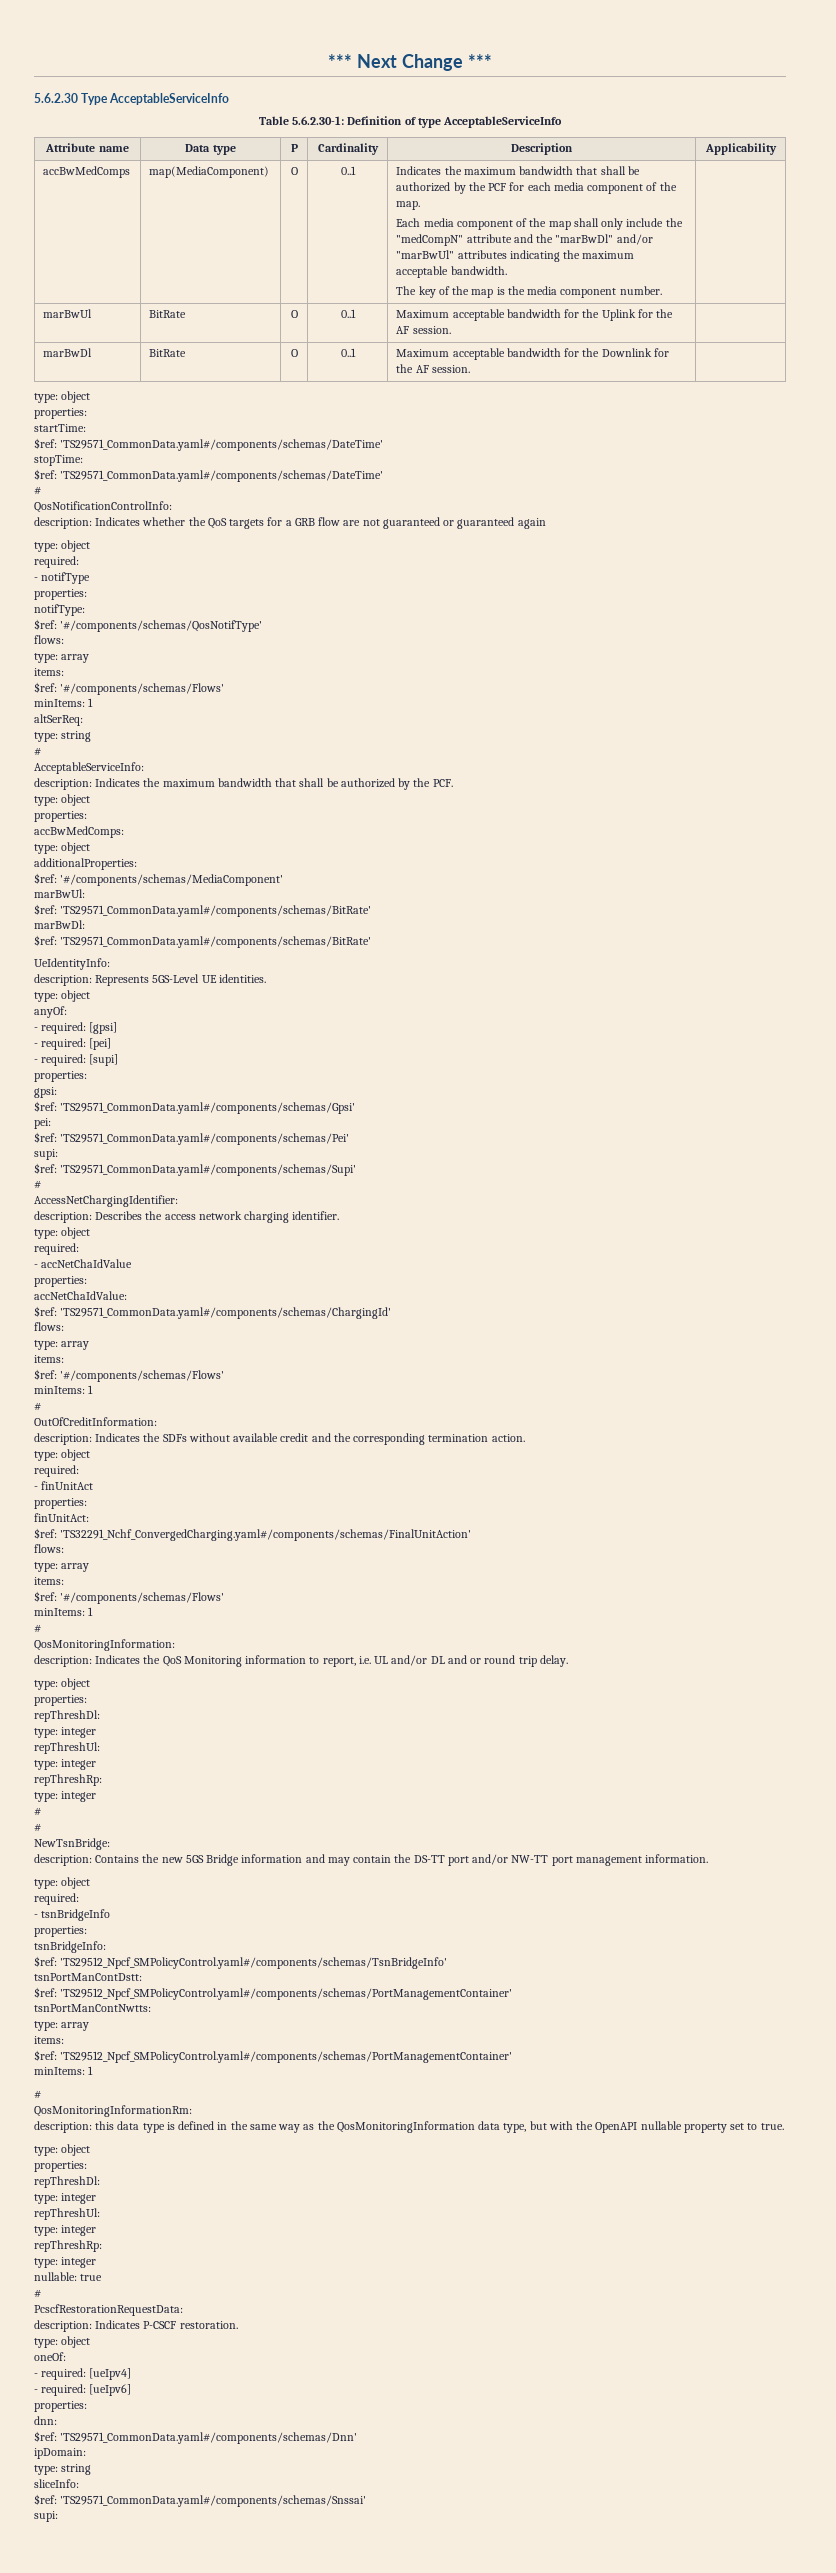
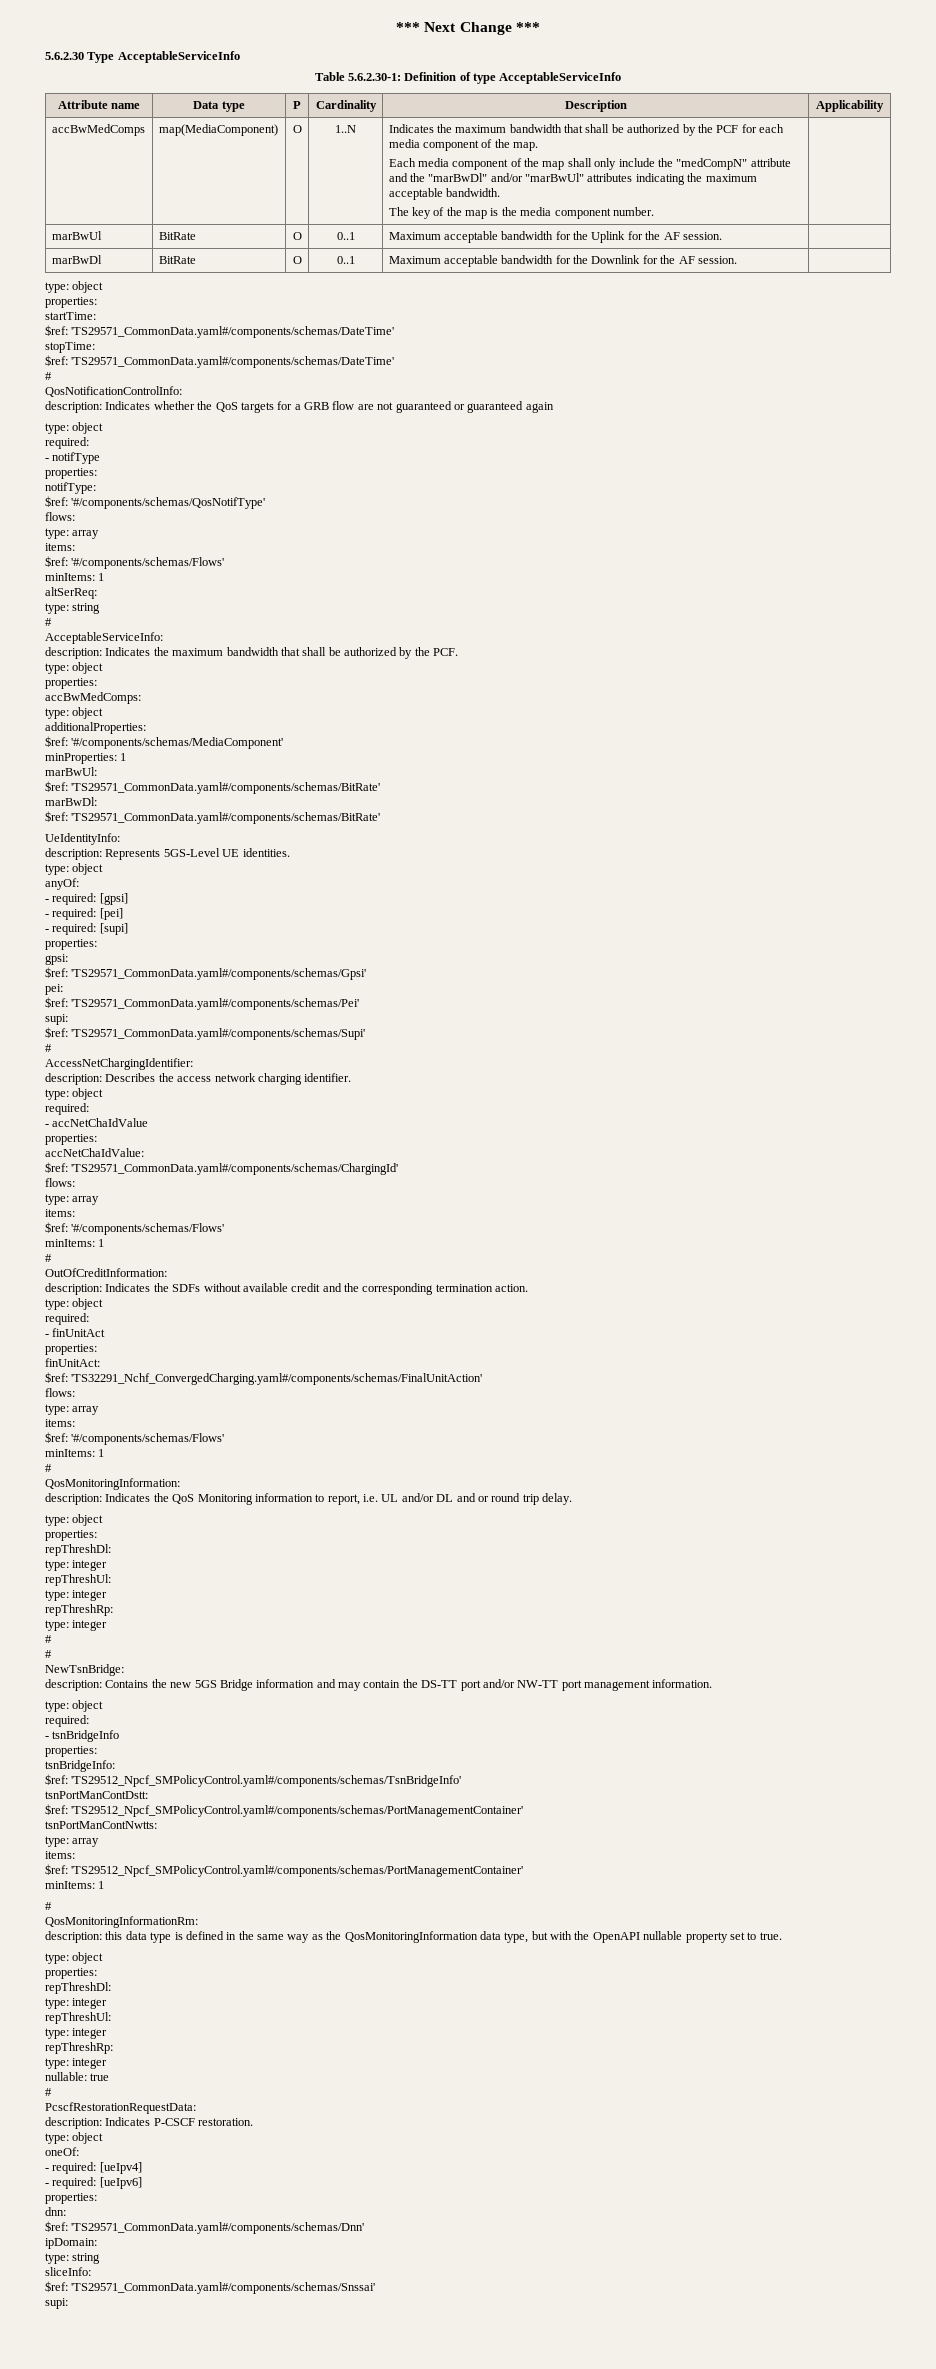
[340,166,356,175] 0..1 -> [335,125,356,133] 1..N
(284, 880) none -> [45,753,127,764] // minProperties: 1

